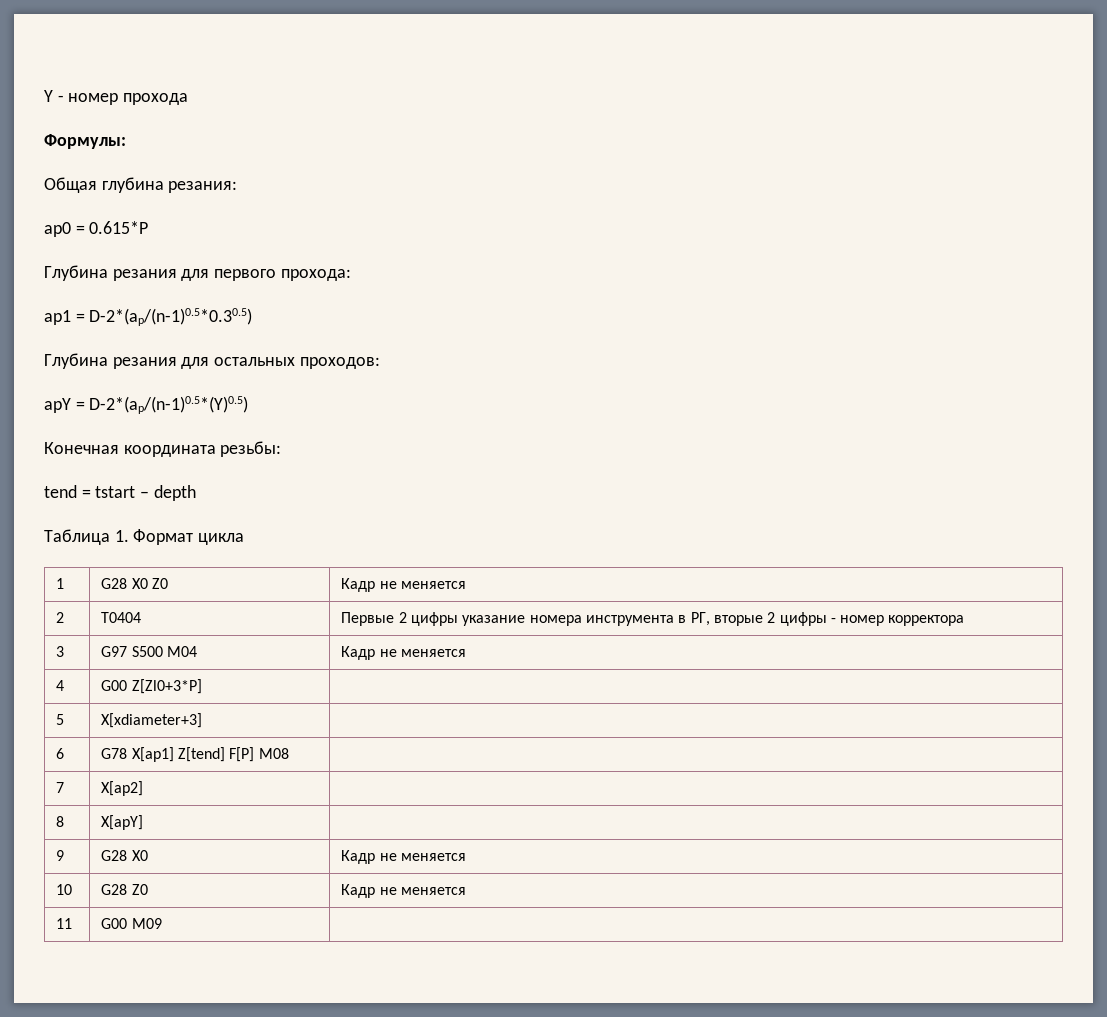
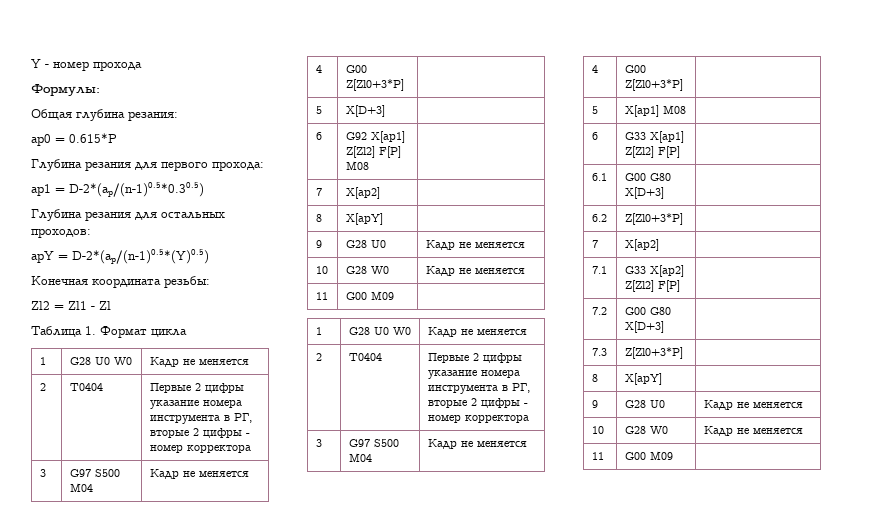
[44,485,196,501] tend = tstart – depth -> [31,301,111,310] Zl2 = Zl1 - Zl
[131,578,168,589] X0 Z0 -> [94,357,132,365] U0 W0
[101,713,203,728] [56,748,65,759] [101,747,225,762] X[xdiameter+3] | // 6 | G78 X[ap1] Z[tend] -> [345,105,385,117] [315,132,322,140] [345,131,405,143] [345,146,375,158] X[D+3] | // 6 | G92 X[ap1] Z[Zl2]
[131,850,148,861] [341,850,466,864] [56,884,73,895] [101,884,148,895] [341,884,466,898] [56,918,73,929] [101,918,162,929] X0 | Кадр не меняется // 10 | G28 Z0 | Кадр не меняется // 11 | G00 M09 | -> [370,240,386,248] [425,240,525,250] [315,266,328,274] [345,266,389,274] [425,266,525,276] [315,292,328,300] [345,291,394,300] [315,327,322,335] [348,327,411,335] [427,327,527,337] [315,353,322,361] [348,353,382,361] [427,353,522,363] [427,369,520,379] [427,383,530,394] [427,398,528,408] [427,414,529,423] [315,439,322,447] [348,439,399,447] [348,453,372,462] [427,439,527,449] [591,65,598,73] [624,65,646,73] [624,79,683,91] [591,106,598,114] [624,105,686,117] [591,132,598,140] [624,131,684,143] [624,146,680,158] [591,173,607,181] [624,173,671,181] [624,187,664,199] [591,214,607,222] [624,213,683,225] [591,240,598,248] [624,239,659,251] [591,266,607,274] [624,265,684,277] [624,280,680,292] [591,307,607,315] [624,307,671,315] [624,321,664,333] [591,348,607,356] [624,347,683,359] [591,374,598,382] [624,373,662,385] [591,400,598,408] [624,400,665,408] [703,400,803,410] [591,426,604,434] [624,426,668,434] [703,426,803,436] [591,452,604,460] [624,451,673,460] U0 | Кадр не меняется // 10 | G28 W0 | Кадр не меняется // 11 | G00 M09 | // 1 | G28 U0 W0 | Кадр не меняется // 2 | T0404 | Первые 2 цифры указание номера инструмента в РГ, вторые 2 цифры - номер корректора // 3 | G97 S500 M04 | Кадр не меняется // 4 | G00 Z[Zl0+3*P] | // 5 | X[ap1] M08 | // 6 | G33 X[ap1] Z[Zl2] F[P] | // 6.1 | G00 G80 X[D+3] | // 6.2 | Z[Zl0+3*P] | // 7 | X[ap2] | // 7.1 | G33 X[ap2] Z[Zl2] F[P] | // 7.2 | G00 G80 X[D+3] | // 7.3 | Z[Zl0+3*P] | // 8 | X[apY] | // 9 | G28 U0 | Кадр не меняется // 10 | G28 W0 | Кадр не меняется // 11 | G00 M09 |

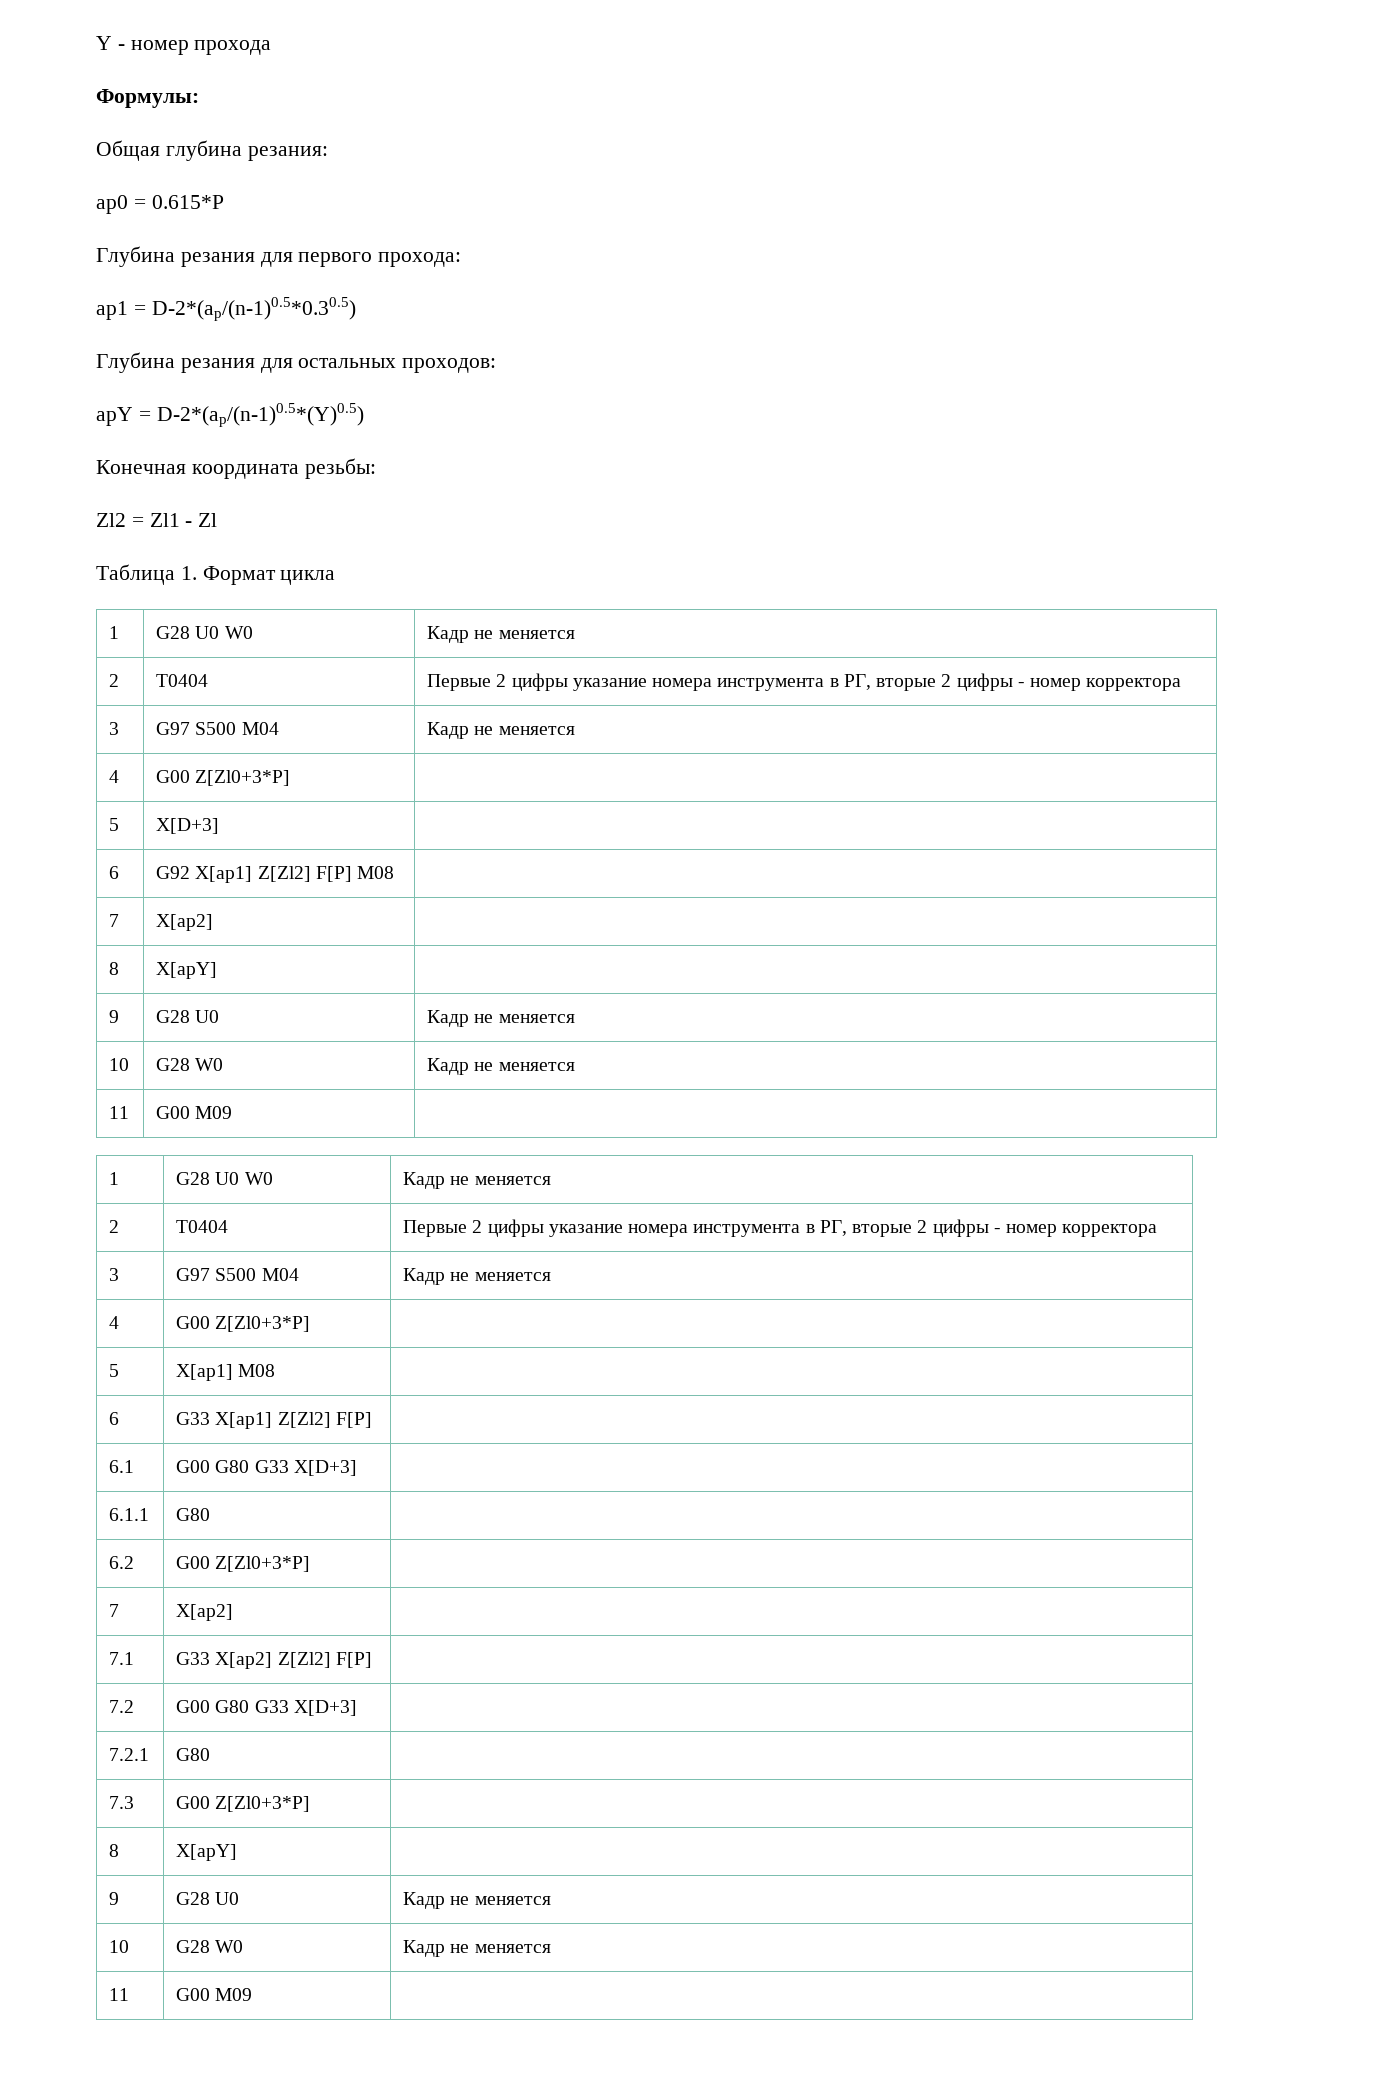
[624,187,664,199] X[D+3] | -> [254,1460,357,1476] [109,1508,150,1521] [176,1508,211,1521] G33 X[D+3] | // 6.1.1 | G80 |
(607, 218) none -> [176,1556,211,1569] G00
[624,321,664,333] X[D+3] | -> [254,1700,357,1716] [109,1748,150,1761] [176,1748,211,1761] G33 X[D+3] | // 7.2.1 | G80 |
(607, 352) none -> [176,1796,211,1809] G00

